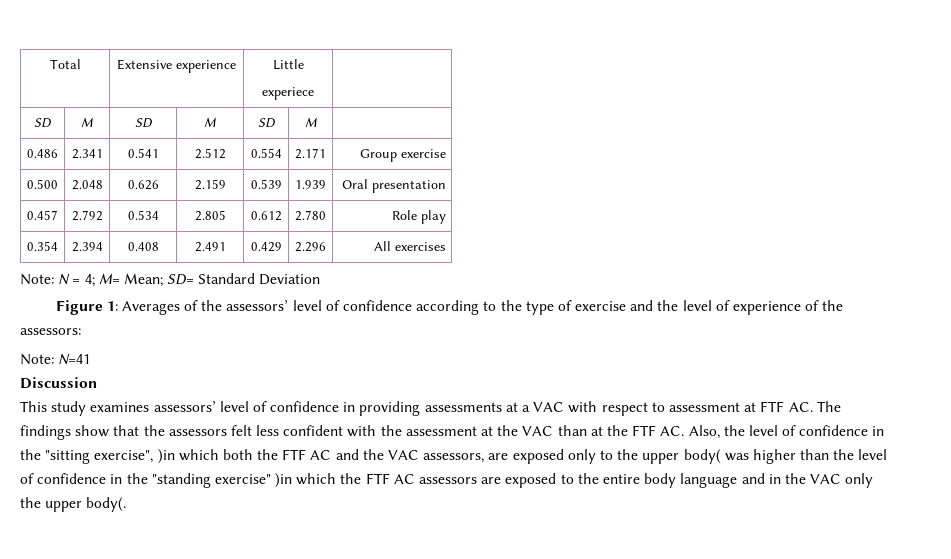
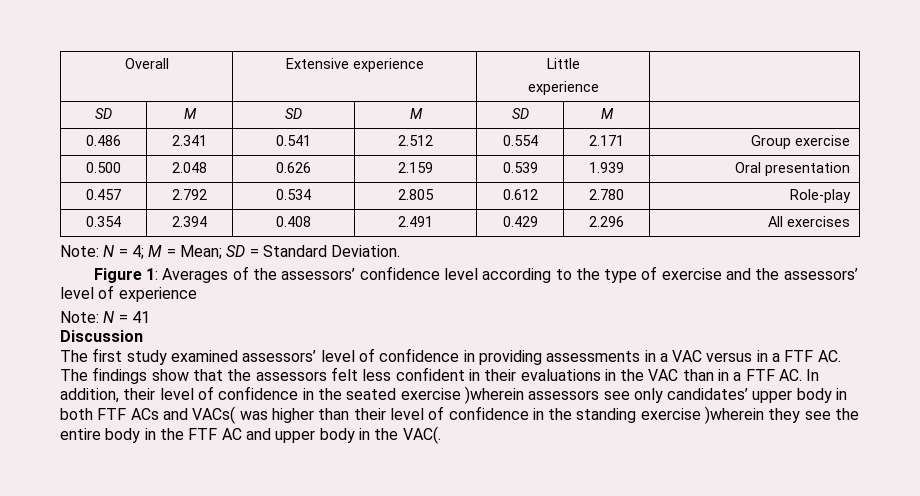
[49,59,81,69] Total -> [124,58,169,69] Overall
[262,87,314,100] experiece -> [527,81,599,95] experience
[391,210,446,224] Role play -> [789,189,851,203] Role-play
[98,273,321,287] M= Mean; SD= Standard Deviation -> [148,245,401,259] M = Mean; SD = Standard Deviation.
[292,300,412,311] level of confidence -> [359,266,478,280] confidence level
(679, 305) none -> [783,268,858,280] assessors’
[805,300,844,311] [20,328,81,335] [20,354,91,365] [20,377,97,389] [20,401,150,416] of the assessors: // Note: N=41 // Discussion // This study examines -> [60,311,150,323] [60,330,143,342] [60,348,238,365] // Note: N = 41 // Discussion // The first study examined
[505,402,518,412] at -> [644,350,656,362] in
[568,401,757,416] with respect to assessment at -> [706,350,781,362] versus in a
[347,425,885,439] [20,449,721,464] with the assessment at the VAC than at the FTF AC. Also, the level of confidence in the "sitting exercise", )in which both the FTF AC and the VAC assessors, are exposed only to the upper body( -> [468,369,820,381] [60,386,848,404] [60,406,236,424] in their evaluations in the VAC than in a FTF AC. In addition, their level of confidence in the seated exercise )wherein assessors see only candidates’ upper body in both FTF ACs and VACs(
[833,449,888,460] [20,473,874,488] [20,497,127,512] the level of confidence in the "standing exercise" )in which the FTF AC assessors are exposed to the entire body language and in the VAC only the upper body(. -> [353,406,860,424] [60,426,441,444] their level of confidence in the standing exercise )wherein they see the entire body in the FTF AC and upper body in the VAC(.

